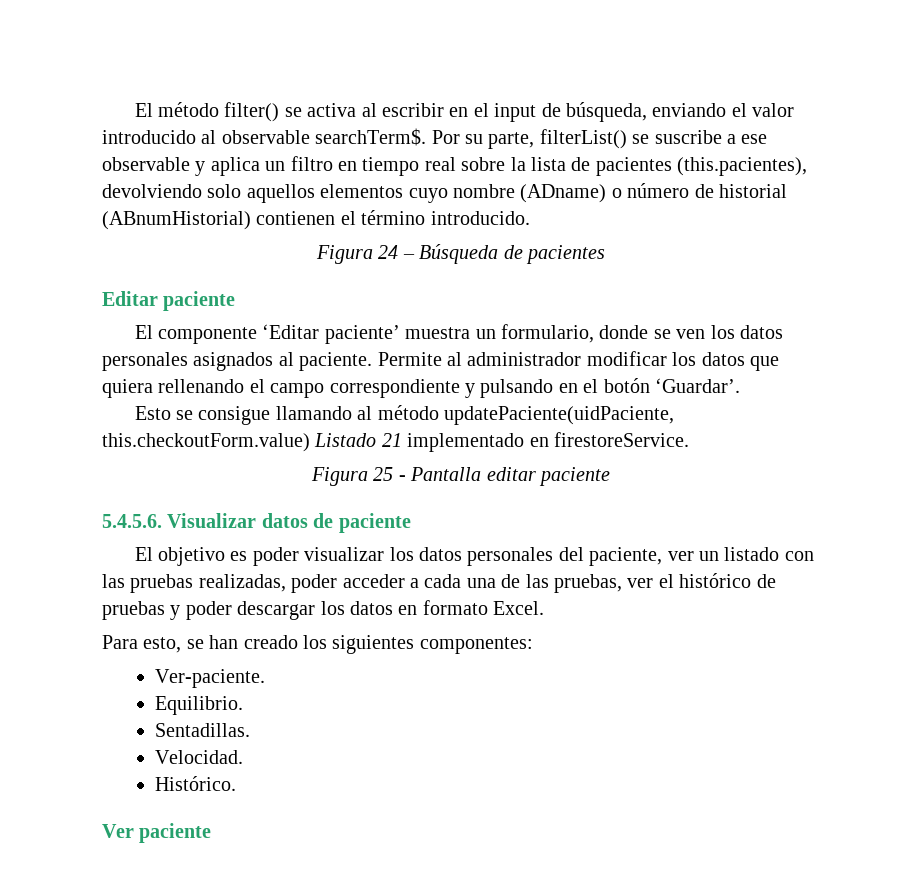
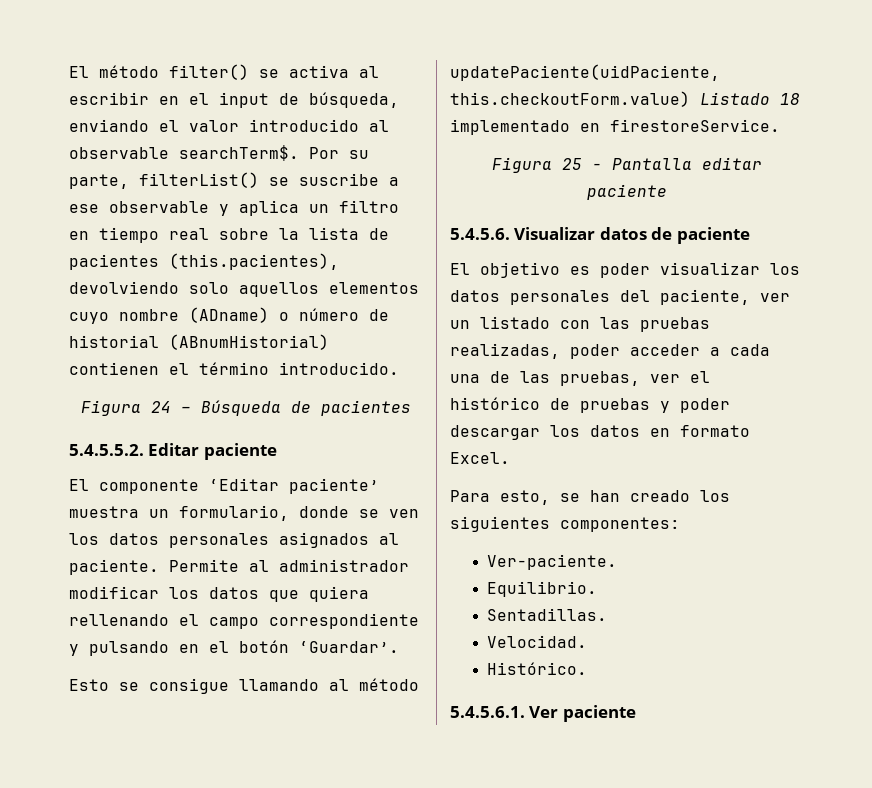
(605, 254) none -> [69,444,144,456] 5.4.5.5.2.
[381,433,402,447] 21 -> [780,93,800,105] 18
(237, 783) none -> [450,706,525,718] 5.4.5.6.1.

